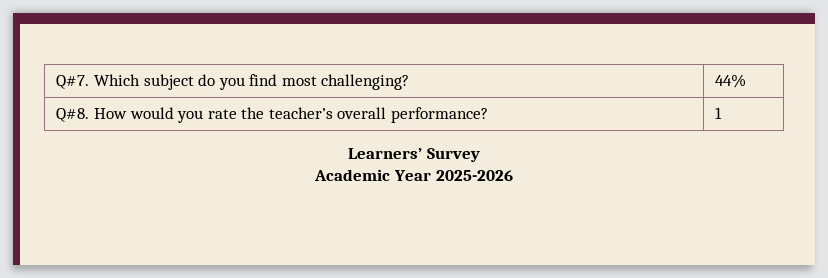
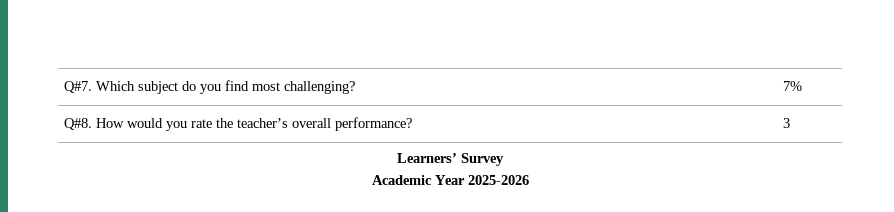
[715,74,747,88] 44% -> [783,81,803,91] 7%
[715,107,723,119] 1 -> [783,118,791,128] 3

